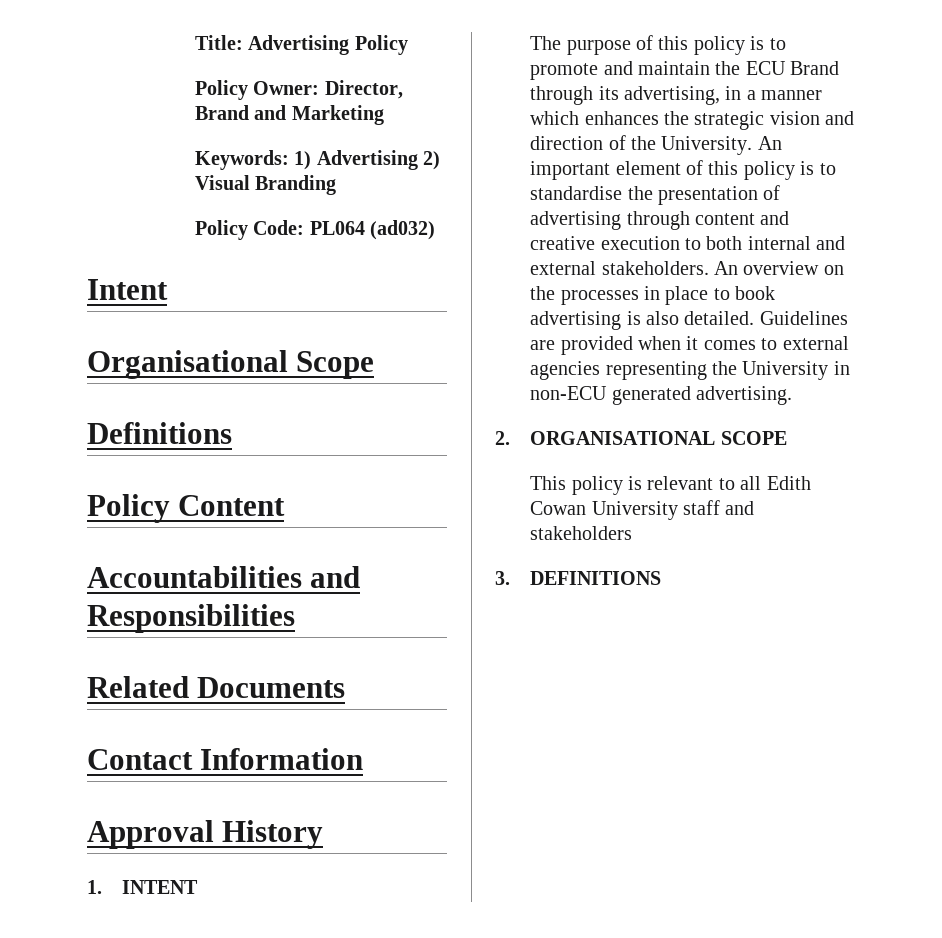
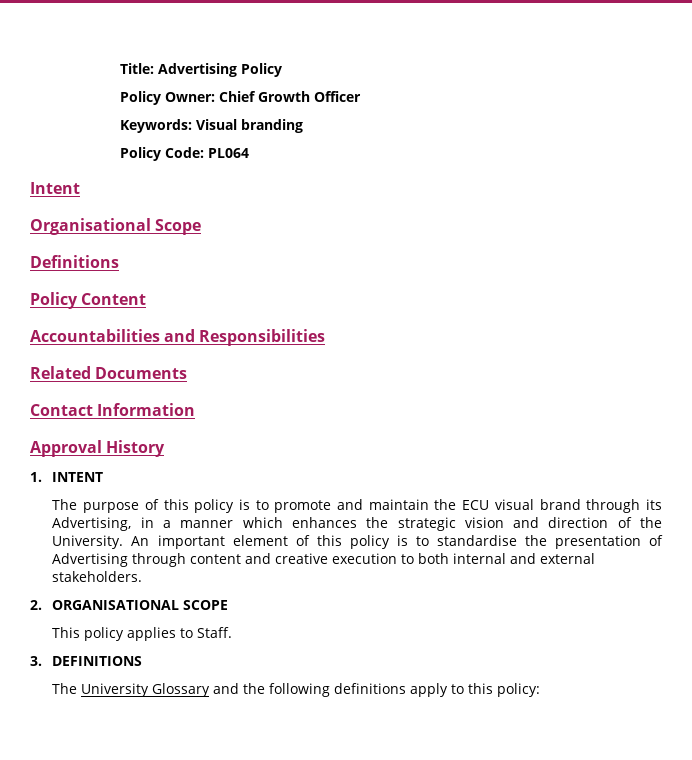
[324,80,403,99] [195,105,384,125] [195,150,441,170] [195,175,337,195] Director, Brand and Marketing // Keywords: 1) Advertising 2) Visual Branding -> [218,91,361,102] [119,119,303,133] Chief Growth Officer // Keywords: Visual branding
[370,220,436,240] (ad032) -> (249, 153) none
[790,61,840,75] Brand -> [494,499,581,510] visual brand
[623,86,720,105] advertising, -> [52,517,132,531] Advertising,
[530,211,622,230] advertising -> [52,553,129,567] Advertising
[713,261,844,275] [530,286,776,305] [530,311,848,330] [530,336,849,355] [530,361,850,380] [530,386,792,405] An overview on the processes in place to book advertising is also detailed. Guidelines are provided when it comes to external agencies representing the University in non-ECU generated advertising. -> (143, 576) none
[627,476,811,490] [530,500,755,520] [530,526,633,540] [495,571,662,585] is relevant to all Edith Cowan University staff and stakeholders // 3. DEFINITIONS -> [127,627,233,641] [30,656,143,666] [52,683,541,697] applies to Staff. // 3. DEFINITIONS // The University Glossary and the following definitions apply to this policy:

